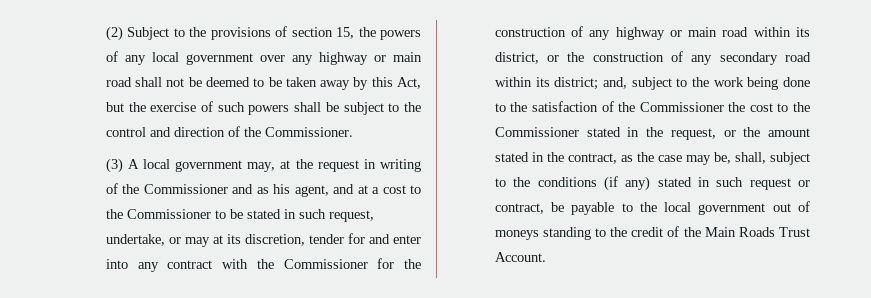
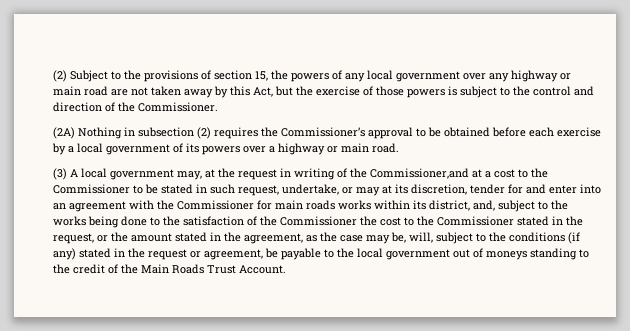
[135,77,282,87] shall not be deemed to be -> [111,87,149,96] are not
[217,102,339,115] such powers shall be -> [376,86,458,98] those powers is
(353, 132) none -> [53,127,602,139] [52,143,400,155] // (2A) Nothing in subsection (2) requires the Commissioner’s approval to be obtained before each exercise by a local government of its powers over a highway or main road.
[143,184,355,197] Commissioner and as his agent, and -> [370,168,470,179] Commissioner,and
[137,260,213,272] any contract -> [53,201,127,212] an agreement
[404,259,421,269] [494,26,810,40] [494,51,811,65] [494,77,599,90] the construction of any highway or main road within its district, or the construction of any secondary road within its district; -> [275,200,471,211] main roads works within its district,
[713,77,744,87] work -> [53,216,87,226] works
[567,153,617,164] contract, -> [244,233,304,244] agreement,
[734,152,766,164] shall, -> [409,232,434,243] will,
[716,177,744,187] such -> [128,248,146,258] the
[494,203,544,214] contract, -> [204,249,264,260] agreement,

